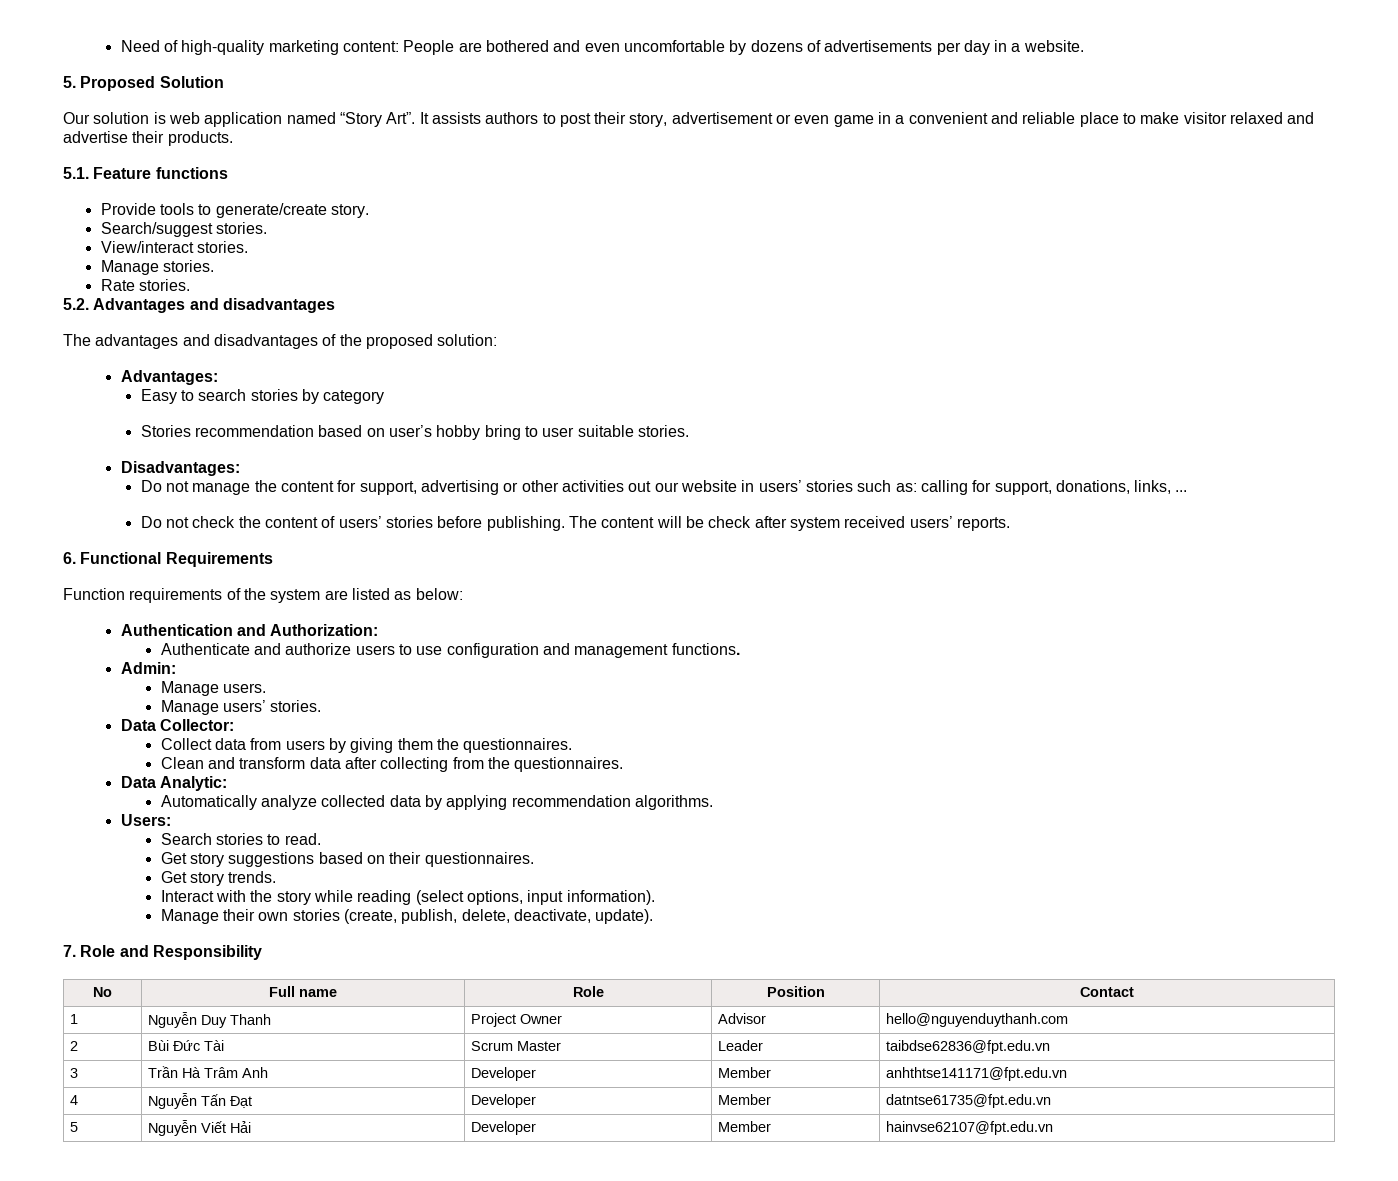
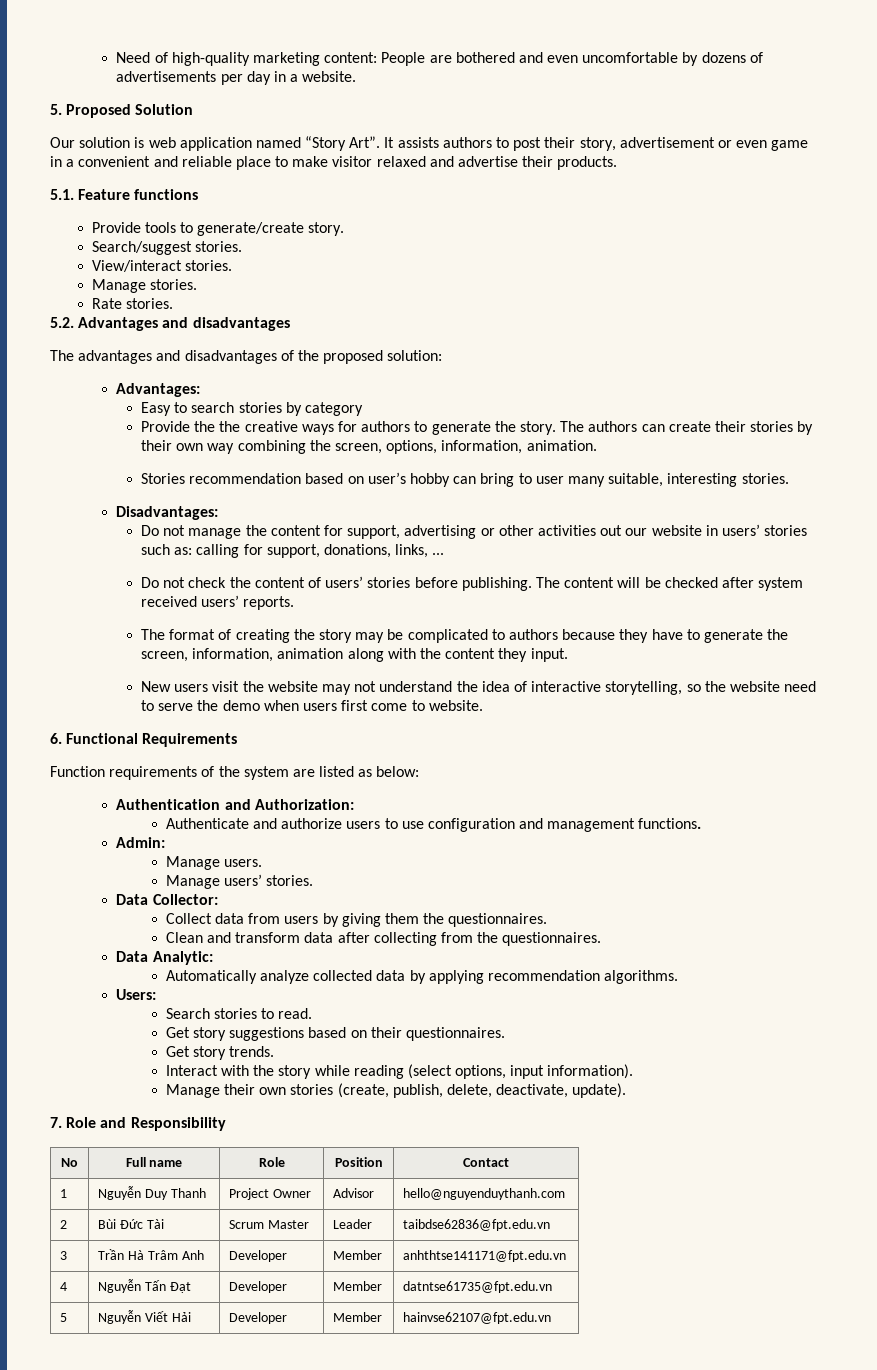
(385, 397) none -> [141,421,814,435] [141,440,597,454] // Provide the the creative ways for authors to generate the story. The authors can create their stories by their own way combining the screen, options, information, animation.
(481, 432) none -> [453,476,477,484] can
[577,425,634,437] suitable -> [567,473,738,487] many suitable, interesting
[708,516,752,528] check -> [664,577,718,588] checked
(1010, 524) none -> [141,629,789,643] [141,648,568,662] [141,681,817,695] [141,700,483,711] // The format of creating the story may be complicated to authors because they have to generate the screen, information, animation along with the content they input. // New users visit the website may not understand the idea of interactive storytelling, so the website need to serve the demo when users first come to website.

